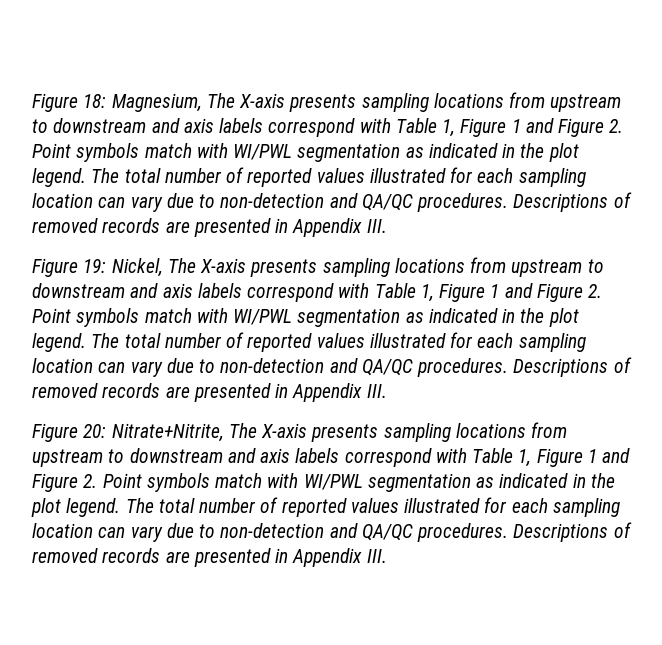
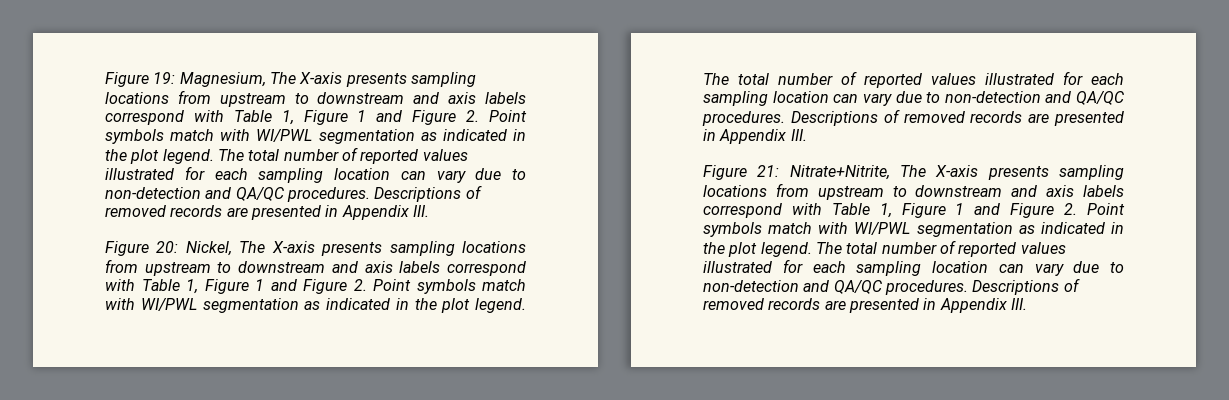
[32,93,107,112] Figure 18: -> [105,72,176,87] Figure 19:
[83,259,107,273] 19: -> [156,241,179,253] 20:
[83,424,107,438] 20: -> [757,165,780,177] 21:

